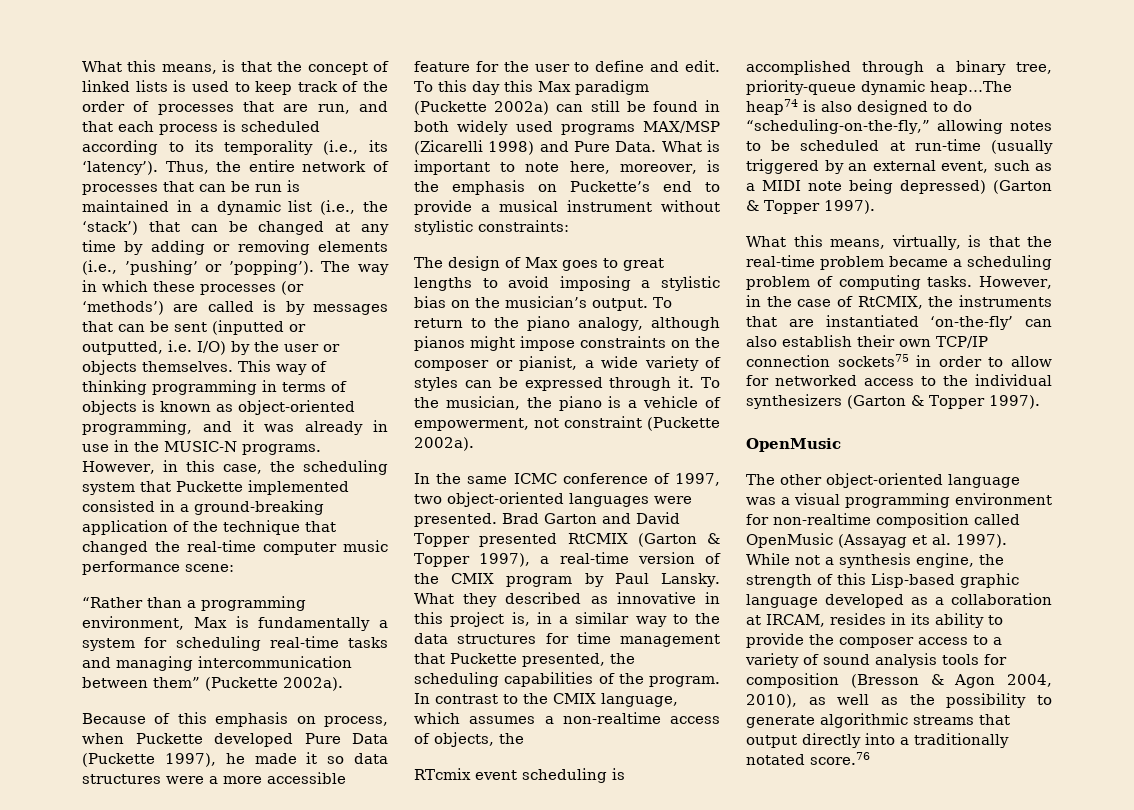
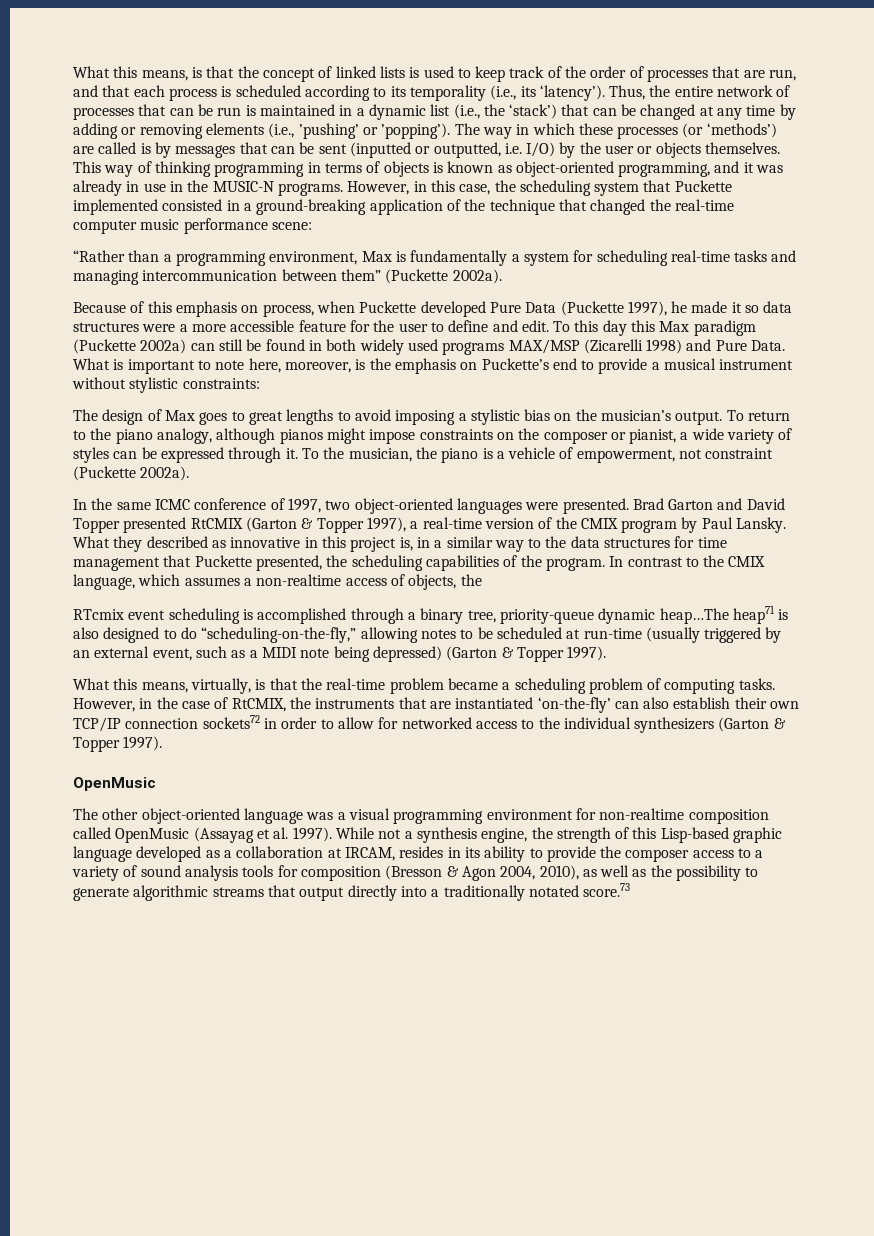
[746,99,798,115] heap74 -> [732,605,775,624] heap71
[837,354,909,367] sockets75 -> [202,715,260,729] sockets72
[810,752,870,765] score.76 -> [583,883,631,897] score.73

